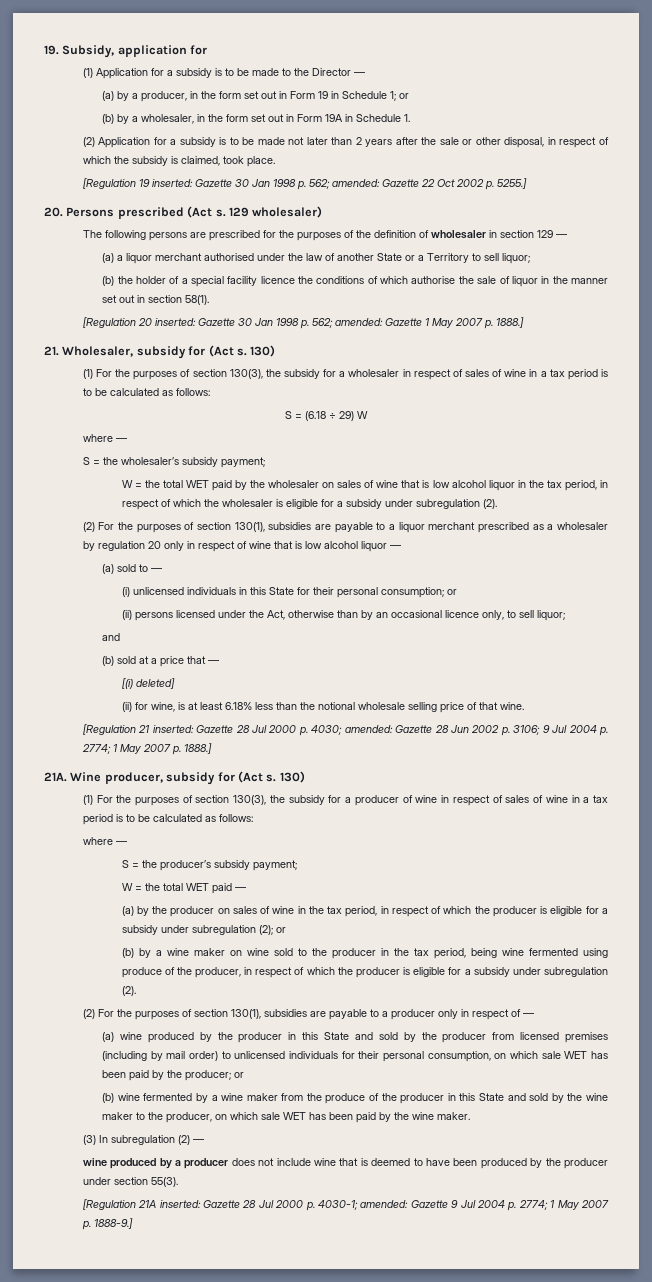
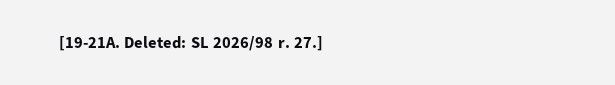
[44,45,208,58] [82,68,365,79] [102,91,410,102] [102,114,411,124] [82,137,609,148] [82,156,275,167] [82,178,527,190] [44,206,323,219] [82,230,567,241] [102,253,531,264] [102,276,608,287] [102,295,210,305] [82,317,524,329] [44,345,276,359] [82,369,609,380] [82,388,210,396] [285,411,368,421] [82,434,127,442] [82,457,265,468] [121,480,609,491] [121,499,497,510] [82,522,609,533] [82,541,401,552] [102,564,163,574] [121,587,457,598] [121,610,565,621] [102,633,121,641] [102,656,220,667] [121,678,175,689] [121,702,524,713] [82,724,608,736] [81,743,212,755] [44,771,305,785] [82,795,608,806] [82,814,253,825] [82,837,127,845] [121,860,297,871] [121,883,246,894] [121,906,609,917] [121,925,286,935] [121,948,608,959] [121,967,609,978] [121,986,136,996] [82,1009,534,1020] [102,1032,608,1043] [102,1051,608,1062] [102,1070,245,1081] [102,1093,609,1104] [102,1112,471,1123] [82,1135,204,1145] [82,1158,609,1169] [82,1177,178,1187] [82,1199,610,1211] [81,1218,133,1230] 19. Subsidy, application for // (1) Application for a subsidy is to be made to the Director — // (a) by a producer, in the form set out in Form 19 in Schedule 1; or // (b) by a wholesaler, in the form set out in Form 19A in Schedule 1. // (2) Application for a subsidy is to be made not later than 2 years after the sale or other disposal, in respect of which the subsidy is claimed, took place. // [Regulation 19 inserted: Gazette 30 Jan 1998 p. 562; amended: Gazette 22 Oct 2002 p. 5255.] // 20. Persons prescribed (Act s. 129 wholesaler) // The following persons are prescribed for the purposes of the definition of wholesaler in section 129 — // (a) a liquor merchant authorised under the law of another State or a Territory to sell liquor; // (b) the holder of a special facility licence the conditions of which authorise the sale of liquor in the manner set out in section 58(1). // [Regulation 20 inserted: Gazette 30 Jan 1998 p. 562; amended: Gazette 1 May 2007 p. 1888.] // 21. Wholesaler, subsidy for (Act s. 130) // (1) For the purposes of section 130(3), the subsidy for a wholesaler in respect of sales of wine in a tax period is to be calculated as follows: // S = (6.18 ÷ 29) W // where — // S = the wholesaler’s subsidy payment; // W = the total WET paid by the wholesaler on sales of wine that is low alcohol liquor in the tax period, in respect of which the wholesaler is eligible for a subsidy under subregulation (2). // (2) For the purposes of section 130(1), subsidies are payable to a liquor merchant prescribed as a wholesaler by regulation 20 only in respect of wine that is low alcohol liquor — // (a) sold to — // (i) unlicensed individuals in this State for their personal consumption; or // (ii) persons licensed under the Act, otherwise than by an occasional licence only, to sell liquor; // and // (b) sold at a price that — // [(i) deleted] // (ii) for wine, is at least 6.18% less than the notional wholesale selling price of that wine. // [Regulation 21 inserted: Gazette 28 Jul 2000 p. 4030; amended: Gazette 28 Jun 2002 p. 3106; 9 Jul 2004 p. 2774; 1 May 2007 p. 1888.] // 21A. Wine producer, subsidy for (Act s. 130) // (1) For the purposes of section 130(3), the subsidy for a producer of wine in respect of sales of wine in a tax period is to be calculated as follows: // where — // S = the producer’s subsidy payment; // W = the total WET paid — // (a) by the producer on sales of wine in the tax period, in respect of which the producer is eligible for a subsidy under subregulation (2); or // (b) by a wine maker on wine sold to the producer in the tax period, being wine fermented using produce of the producer, in respect of which the producer is eligible for a subsidy under subregulation (2). // (2) For the purposes of section 130(1), subsidies are payable to a producer only in respect of — // (a) wine produced by the producer in this State and sold by the producer from licensed premises (including by mail order) to unlicensed individuals for their personal consumption, on which sale WET has been paid by the producer; or // (b) wine fermented by a wine maker from the produce of the producer in this State and sold by the wine maker to the producer, on which sale WET has been paid by the wine maker. // (3) In subregulation (2) — // wine produced by a producer does not include wine that is deemed to have been produced by the producer under section 55(3). // [Regulation 21A inserted: Gazette 28 Jul 2000 p. 4030-1; amended: Gazette 9 Jul 2004 p. 2774; 1 May 2007 p. 1888-9.] -> [59,36,324,51] [19-21A. Deleted: SL 2026/98 r. 27.]

